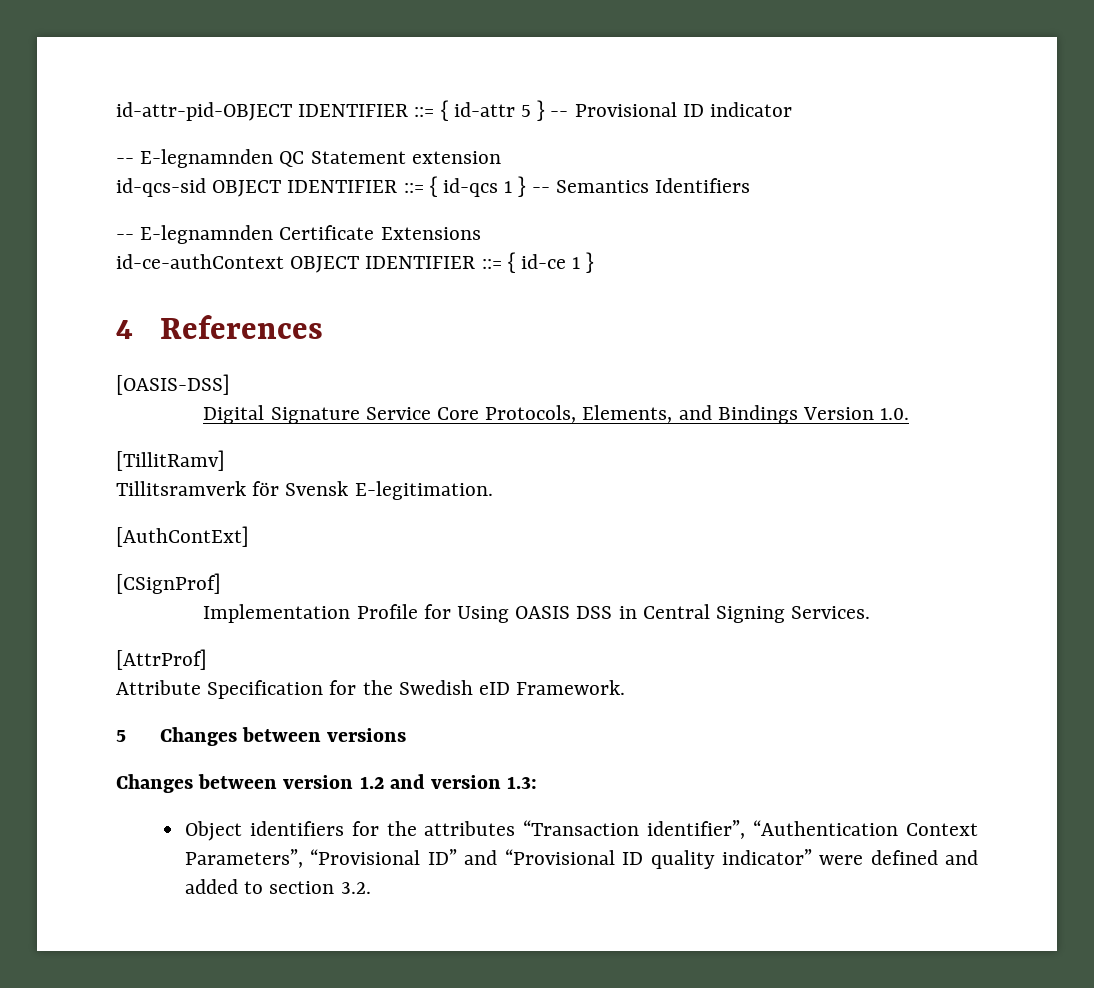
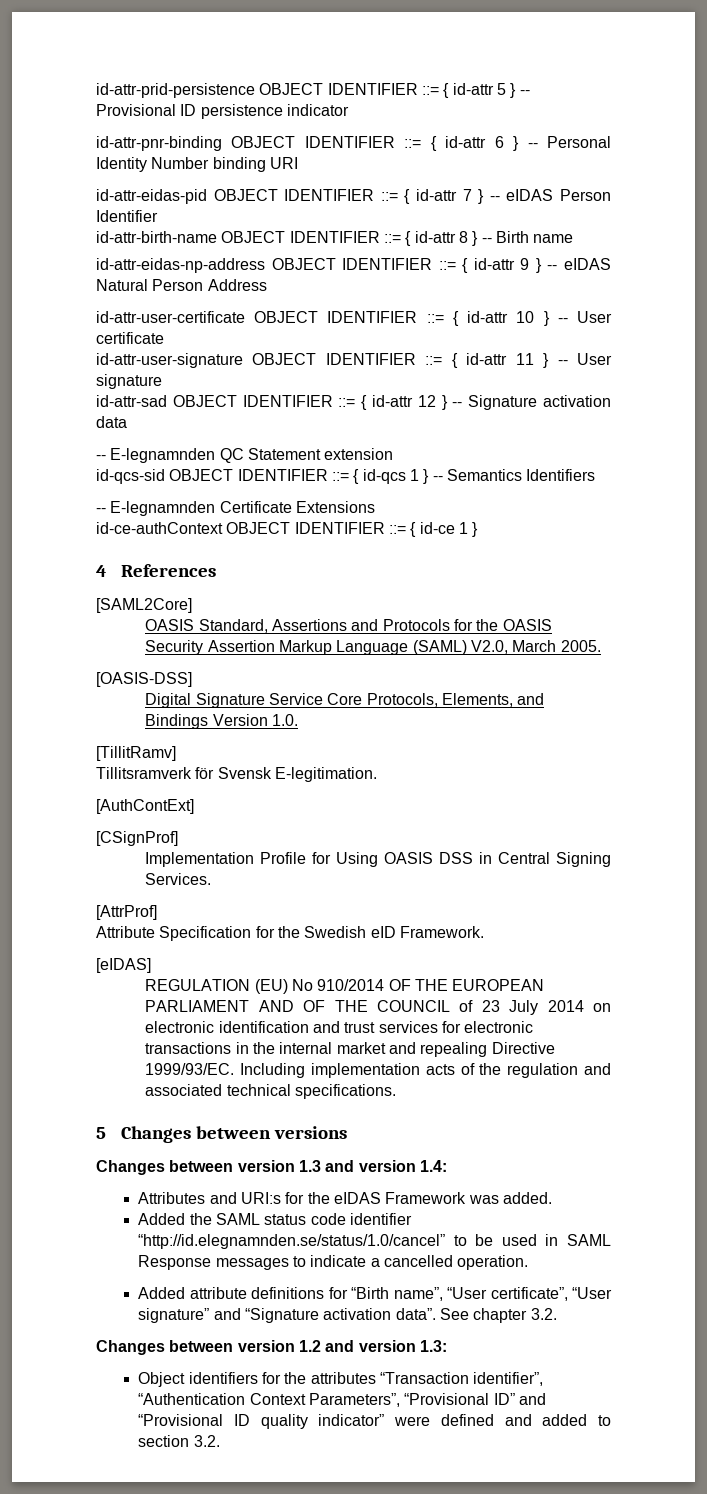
[116,102,292,121] id-attr-pid-OBJECT -> [96,83,324,98] id-attr-prid-persistence OBJECT
(704, 110) none -> [200,104,283,119] persistence
(793, 109) none -> [96,136,612,151] [96,157,298,172] [96,189,612,204] [96,210,158,222] [96,231,574,246] [96,258,611,273] [96,279,267,291] [96,311,612,326] [96,332,164,344] [96,353,613,368] [96,374,162,389] [96,395,612,410] [96,416,127,428] // id-attr-pnr-binding OBJECT IDENTIFIER ::= { id-attr 6 } -- Personal Identity Number binding URI // id-attr-eidas-pid OBJECT IDENTIFIER ::= { id-attr 7 } -- eIDAS Person Identifier // id-attr-birth-name OBJECT IDENTIFIER ::= { id-attr 8 } -- Birth name // id-attr-eidas-np-address OBJECT IDENTIFIER ::= { id-attr 9 } -- eIDAS Natural Person Address // id-attr-user-certificate OBJECT IDENTIFIER ::= { id-attr 10 } -- User certificate // id-attr-user-signature OBJECT IDENTIFIER ::= { id-attr 11 } -- User signature // id-attr-sad OBJECT IDENTIFIER ::= { id-attr 12 } -- Signature activation data
(323, 327) none -> [96,598,192,613] [145,619,552,633] [145,640,601,655] // [SAML2Core] // OASIS Standard, Assertions and Protocols for the OASIS Security Assertion Markup Language (SAML) V2.0, March 2005.
[116,727,407,746] 5 Changes between versions -> [96,958,151,973] [145,979,545,994] [145,1000,611,1015] [145,1021,534,1033] [145,1042,555,1057] [145,1063,611,1078] [145,1084,397,1099] [96,1126,347,1143] [96,1160,447,1175] [138,1192,552,1204] [138,1213,412,1225] [138,1234,612,1249] [138,1255,529,1270] [138,1287,612,1301] [138,1308,557,1323] [eIDAS] // REGULATION (EU) No 910/2014 OF THE EUROPEAN PARLIAMENT AND OF THE COUNCIL of 23 July 2014 on electronic identification and trust services for electronic transactions in the internal market and repealing Directive 1999/93/EC. Including implementation acts of the regulation and associated technical specifications. // 5 Changes between versions // Changes between version 1.3 and version 1.4: // Attributes and URI:s for the eIDAS Framework was added. // Added the SAML status code identifier “http://id.elegnamnden.se/status/1.0/cancel” to be used in SAML Response messages to indicate a cancelled operation. // Added attribute definitions for “Birth name”, “User certificate”, “User signature” and “Signature activation data”. See chapter 3.2.

